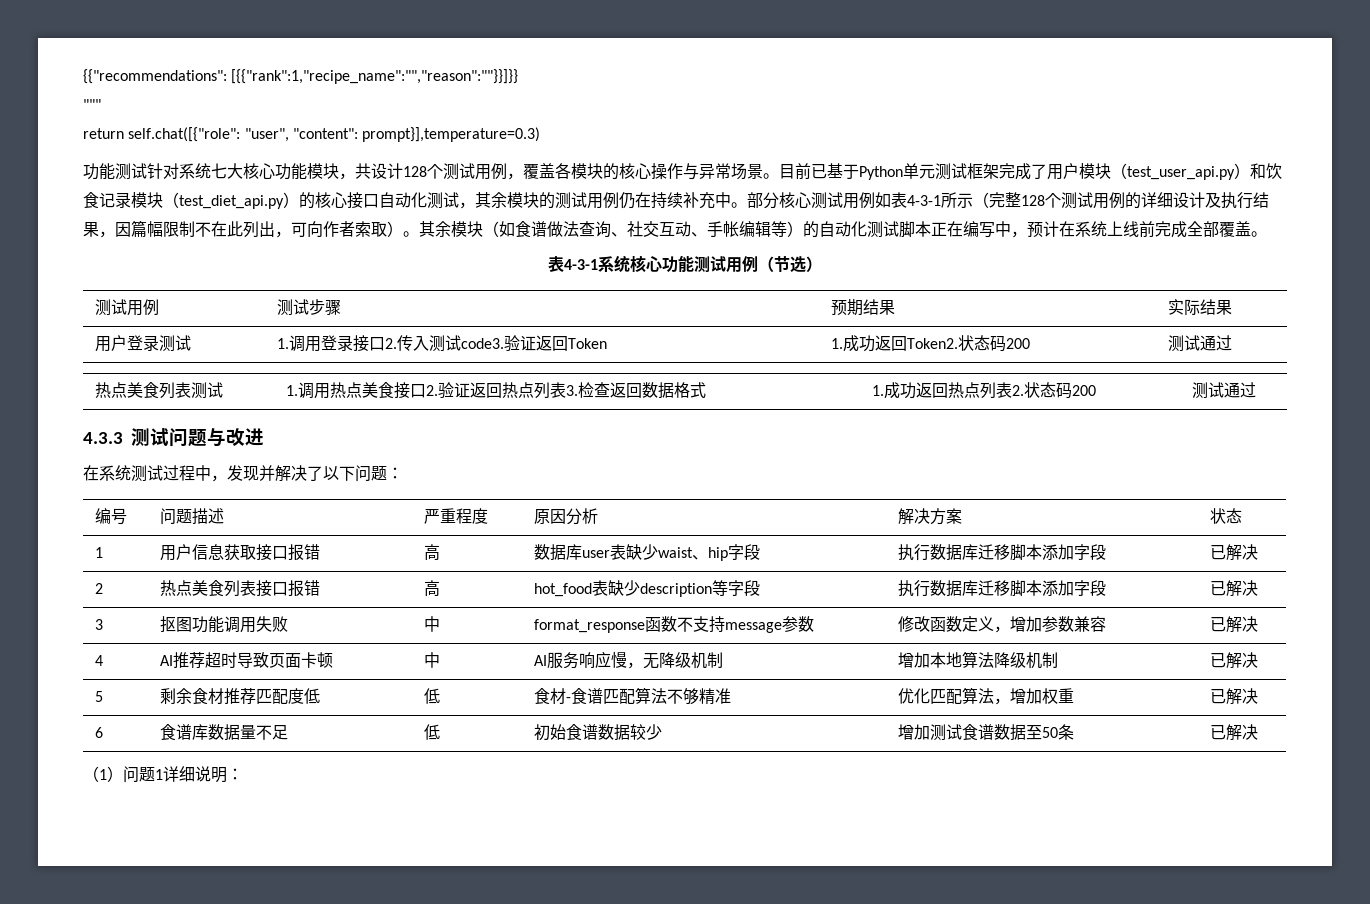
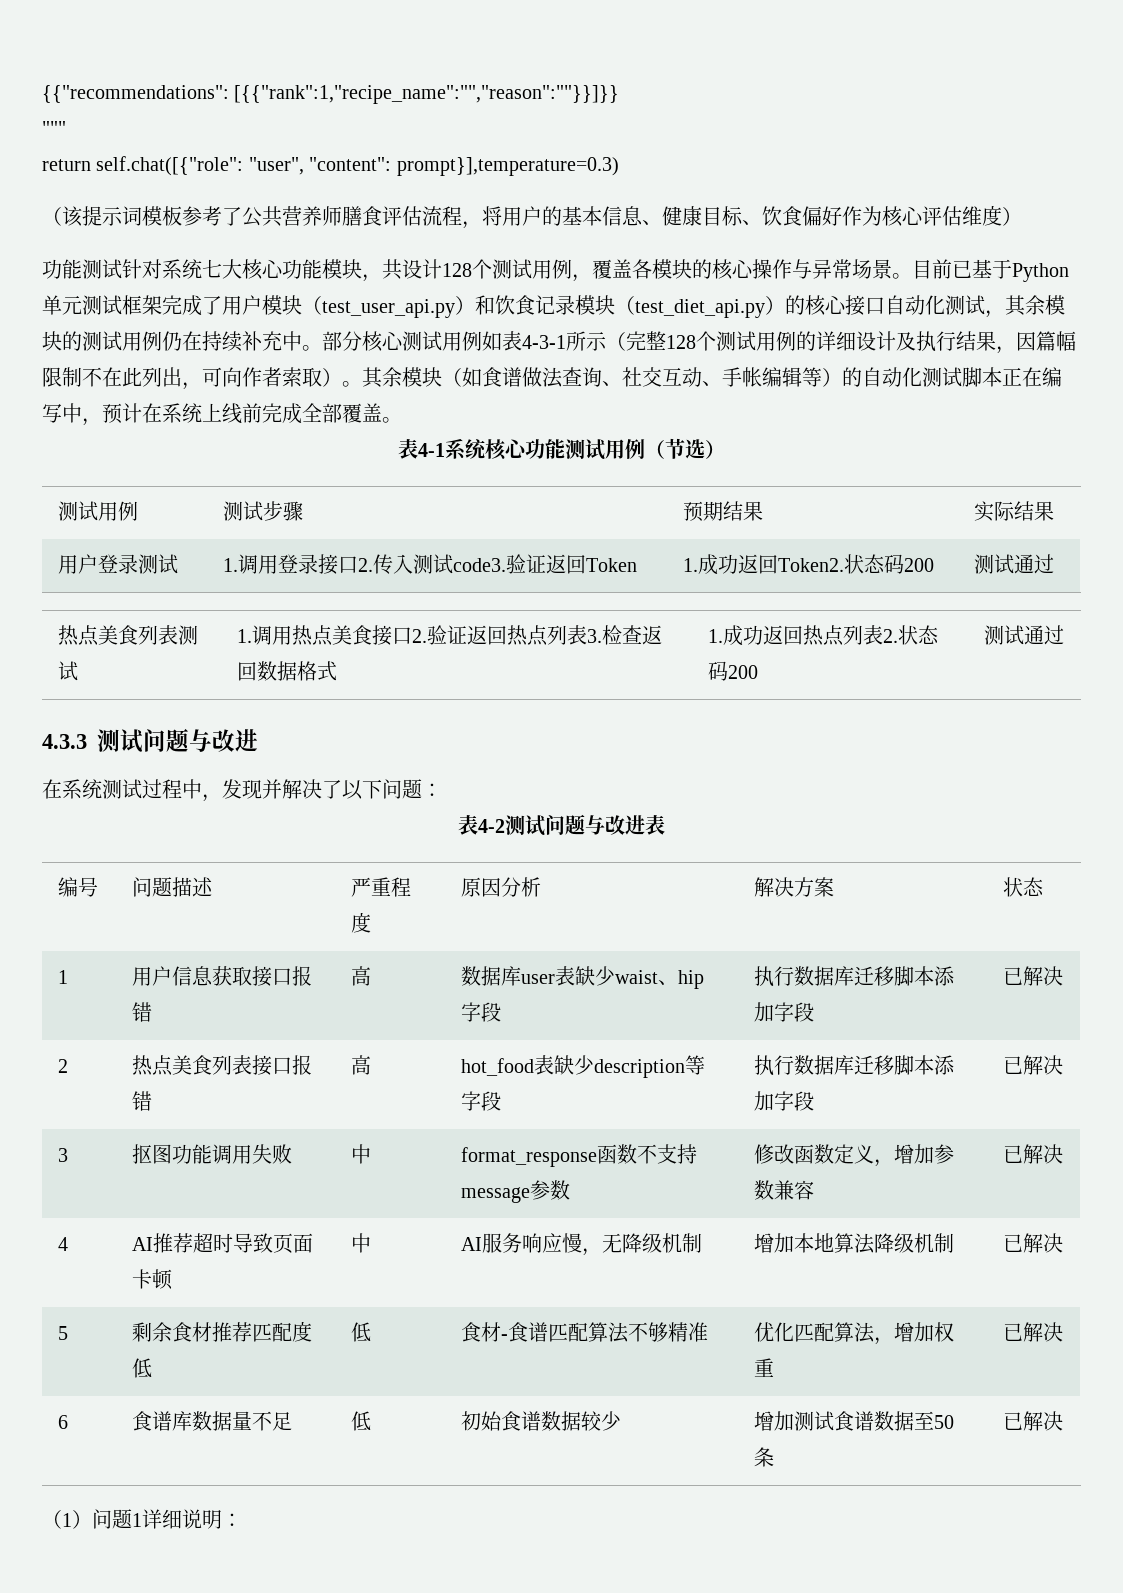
(541, 134) none -> [42,205,1022,229] // （该提示词模板参考了公共营养师膳食评估流程，将用户的基本信息、健康目标、饮食偏好作为核心评估维度）
[564,259,598,270] 4-3-1 -> [418,443,445,457] 4-1
(403, 473) none -> [458,814,665,836] // 表4-2测试问题与改进表

